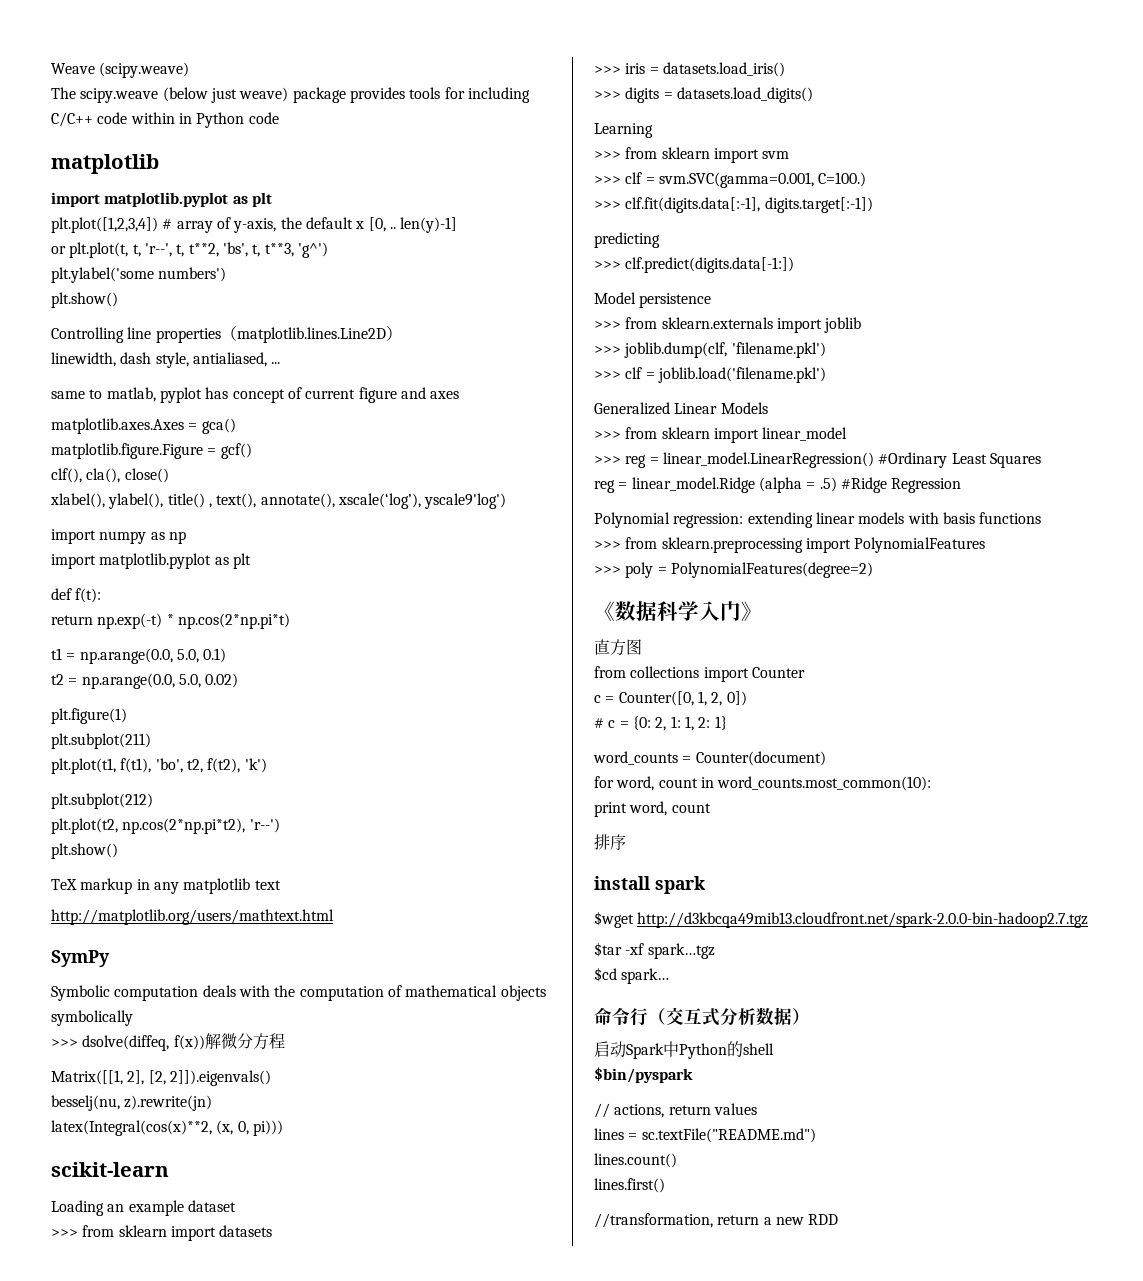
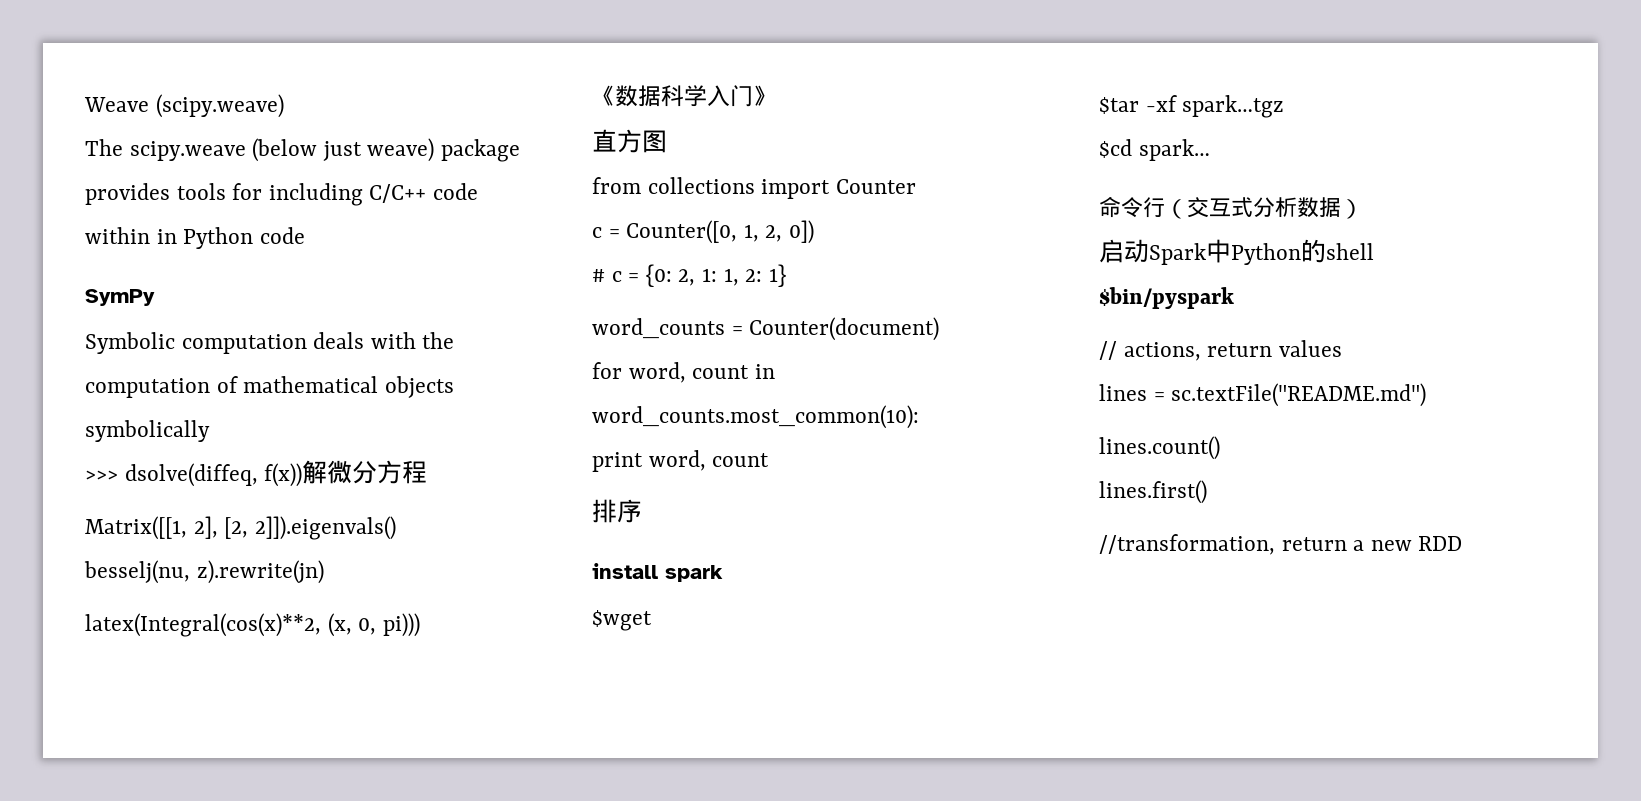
[51,154,159,174] [51,192,272,207] [51,217,458,233] [51,242,328,258] [51,267,227,283] [51,292,118,308] [51,326,402,343] [51,352,281,368] [51,387,460,403] [51,418,236,434] [51,443,252,459] [51,468,169,483] [50,493,507,509] [51,529,186,544] [51,553,251,569] [51,588,102,603] [51,613,290,629] [51,648,227,664] [51,673,239,689] [51,708,127,724] [51,733,151,749] [51,758,267,774] [51,793,153,809] [51,818,280,834] [51,843,118,859] [51,878,281,894] [51,909,334,925] // matplotlib // import matplotlib.pyplot as plt // plt.plot([1,2,3,4]) # array of y-axis, the default x [0, .. len(y)-1] // or plt.plot(t, t, 'r--', t, t**2, 'bs', t, t**3, 'g^') // plt.ylabel('some numbers') // plt.show() // Controlling line properties（matplotlib.lines.Line2D） // linewidth, dash style, antialiased, ... // same to matlab, pyplot has concept of current figure and axes // matplotlib.axes.Axes = gca() // matplotlib.figure.Figure = gcf() // clf(), cla(), close() // xlabel(), ylabel(), title() , text(), annotate(), xscale(‘log’), yscale9'log') // import numpy as np // import matplotlib.pyplot as plt // def f(t): // return np.exp(-t) * np.cos(2*np.pi*t) // t1 = np.arange(0.0, 5.0, 0.1) // t2 = np.arange(0.0, 5.0, 0.02) // plt.figure(1) // plt.subplot(211) // plt.plot(t1, f(t1), 'bo', t2, f(t2), 'k') // plt.subplot(212) // plt.plot(t2, np.cos(2*np.pi*t2), 'r--') // plt.show() // TeX markup in any matplotlib text // http://matplotlib.org/users/mathtext.html -> (305, 235) none
[51,1162,169,1177] [51,1200,236,1216] [51,1225,273,1241] [594,62,785,77] [594,87,813,103] [594,123,653,138] [594,147,790,163] [594,172,867,188] [594,197,873,213] [594,232,660,248] [594,257,795,273] [594,292,712,308] [594,317,862,333] [594,342,826,358] [594,367,826,383] [594,402,768,415] [594,427,848,443] [594,452,1041,468] [594,477,962,493] [594,512,1042,528] [594,537,986,553] [594,562,873,578] // scikit-learn // Loading an example dataset // >>> from sklearn import datasets // >>> iris = datasets.load_iris() // >>> digits = datasets.load_digits() // Learning // >>> from sklearn import svm // >>> clf = svm.SVC(gamma=0.001, C=100.) // >>> clf.fit(digits.data[:-1], digits.target[:-1]) // predicting // >>> clf.predict(digits.data[-1:]) // Model persistence // >>> from sklearn.externals import joblib // >>> joblib.dump(clf, 'filename.pkl') // >>> clf = joblib.load('filename.pkl') // Generalized Linear Models // >>> from sklearn import linear_model // >>> reg = linear_model.LinearRegression() #Ordinary Least Squares // reg = linear_model.Ridge (alpha = .5) #Ridge Regression // Polynomial regression: extending linear models with basis functions // >>> from sklearn.preprocessing import PolynomialFeatures // >>> poly = PolynomialFeatures(degree=2) -> (420, 625) none
[637,912,1089,928] http://d3kbcqa49mib13.cloudfront.net/spark-2.0.0-bin-hadoop2.7.tgz -> (652, 620) none

